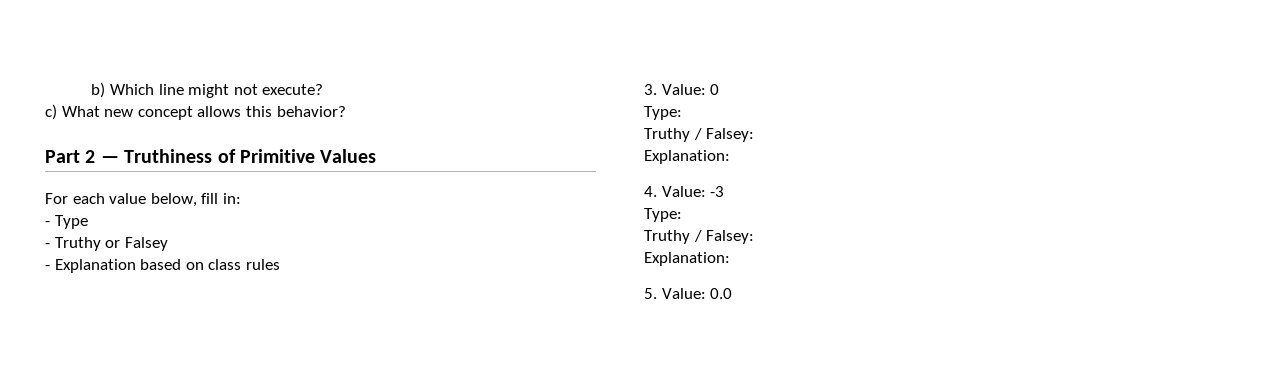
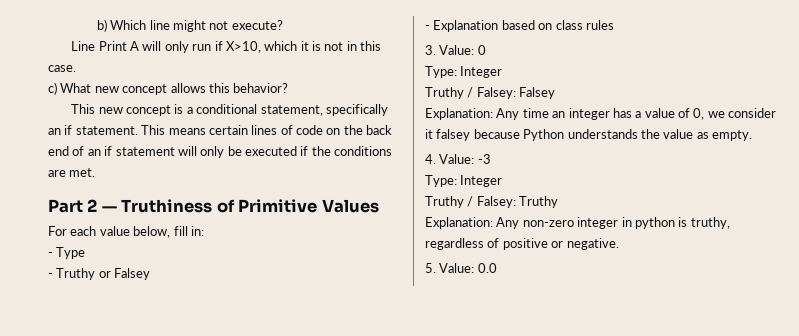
(324, 89) none -> [71,41,382,53] [48,65,76,72] // Line Print A will only run if X>10, which it is not in this case.
(346, 111) none -> [71,104,388,116] [48,125,393,135] [48,146,393,158] [48,168,96,177] // This new concept is a conditional statement, specifically an if statement. This means certain lines of code on the back end of an if statement will only be executed if the conditions are met.
[644,128,755,142] [644,150,730,164] // Truthy / Falsey: // Explanation: -> [460,66,503,78] [425,87,556,99] [425,108,777,120] [425,129,752,141] Integer // Truthy / Falsey: Falsey // Explanation: Any time an integer has a value of 0, we consider it falsey because Python understands the value as empty.
[644,230,755,244] [644,252,730,266] // Truthy / Falsey: // Explanation: -> [460,175,503,187] [425,196,559,208] [425,217,730,229] [425,238,619,250] Integer // Truthy / Falsey: Truthy // Explanation: Any non-zero integer in python is truthy, regardless of positive or negative.

